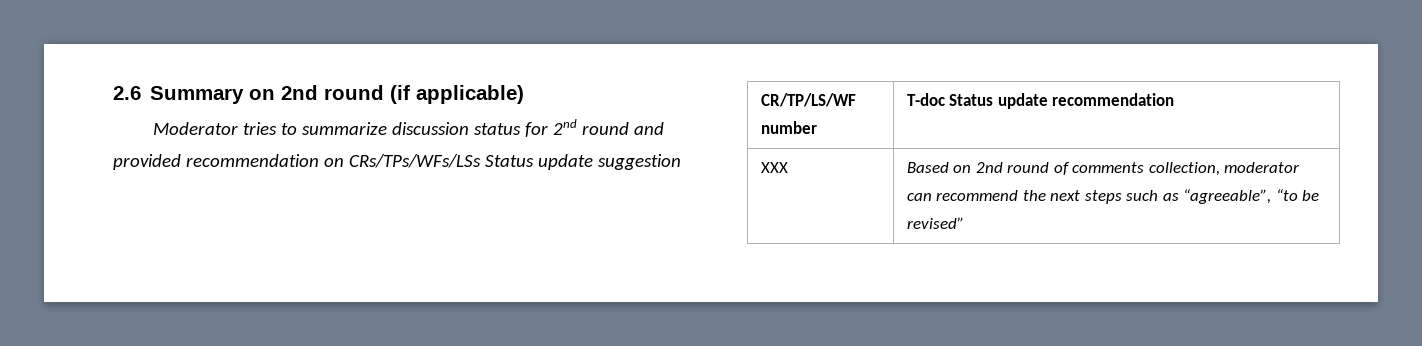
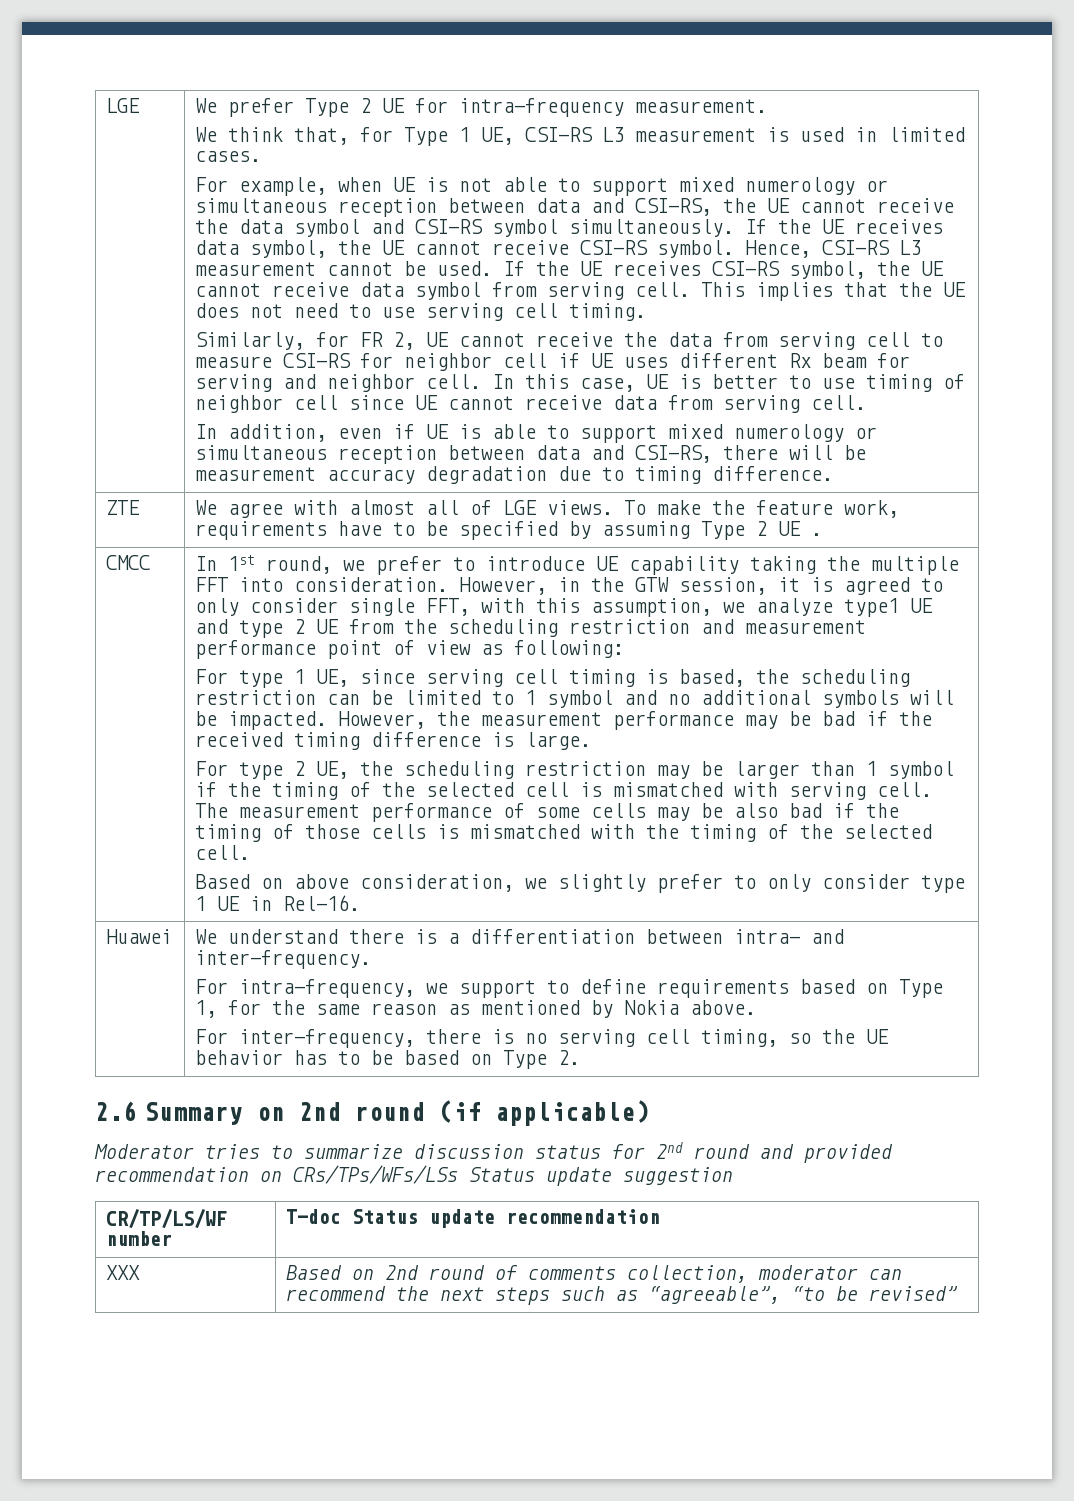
(113, 93) none -> [106,98,140,113] [195,98,768,117] [195,127,966,146] [195,151,262,162] [195,177,889,196] [195,198,955,217] [195,219,944,237] [195,240,922,258] [195,261,944,279] [195,282,966,301] [195,303,647,321] [195,332,944,350] [195,353,911,371] [195,374,966,392] [195,395,867,413] [195,424,878,443] [195,445,867,464] [195,466,834,484] [106,500,140,515] [195,500,900,518] [195,521,823,540] [106,555,151,570] [195,555,960,575] [195,577,944,595] [195,598,933,617] [195,619,867,638] [195,640,625,659] [195,669,911,688] [195,690,955,708] [195,711,933,730] [195,732,592,750] [195,761,955,780] [195,782,933,800] [195,803,900,822] [195,824,933,842] [195,845,251,860] [195,874,966,893] [195,895,361,911] [106,929,173,944] [195,929,845,944] [195,950,372,969] [195,979,944,998] [195,1000,757,1018] [195,1029,889,1048] [195,1050,581,1069] LGE | We prefer Type 2 UE for intra-frequency measurement. // We think that, for Type 1 UE, CSI-RS L3 measurement is used in limited cases. // For example, when UE is not able to support mixed numerology or simultaneous reception between data and CSI-RS, the UE cannot receive the data symbol and CSI-RS symbol simultaneously. If the UE receives data symbol, the UE cannot receive CSI-RS symbol. Hence, CSI-RS L3 measurement cannot be used. If the UE receives CSI-RS symbol, the UE cannot receive data symbol from serving cell. This implies that the UE does not need to use serving cell timing. // Similarly, for FR 2, UE cannot receive the data from serving cell to measure CSI-RS for neighbor cell if UE uses different Rx beam for serving and neighbor cell. In this case, UE is better to use timing of neighbor cell since UE cannot receive data from serving cell. // In addition, even if UE is able to support mixed numerology or simultaneous reception between data and CSI-RS, there will be measurement accuracy degradation due to timing difference. // ZTE | We agree with almost all of LGE views. To make the feature work, requirements have to be specified by assuming Type 2 UE . // CMCC | In 1st round, we prefer to introduce UE capability taking the multiple FFT into consideration. However, in the GTW session, it is agreed to only consider single FFT, with this assumption, we analyze type1 UE and type 2 UE from the scheduling restriction and measurement performance point of view as following: // For type 1 UE, since serving cell timing is based, the scheduling restriction can be limited to 1 symbol and no additional symbols will be impacted. However, the measurement performance may be bad if the received timing difference is large. // For type 2 UE, the scheduling restriction may be larger than 1 symbol if the timing of the selected cell is mismatched with serving cell. The measurement performance of some cells may be also bad if the timing of those cells is mismatched with the timing of the selected cell. // Based on above consideration, we slightly prefer to only consider type 1 UE in Rel-16. // Huawei | We understand there is a differentiation between intra- and inter-frequency. // For intra-frequency, we support to define requirements based on Type 1, for the same reason as mentioned by Nokia above. // For inter-frequency, there is no serving cell timing, so the UE behavior has to be based on Type 2. //

